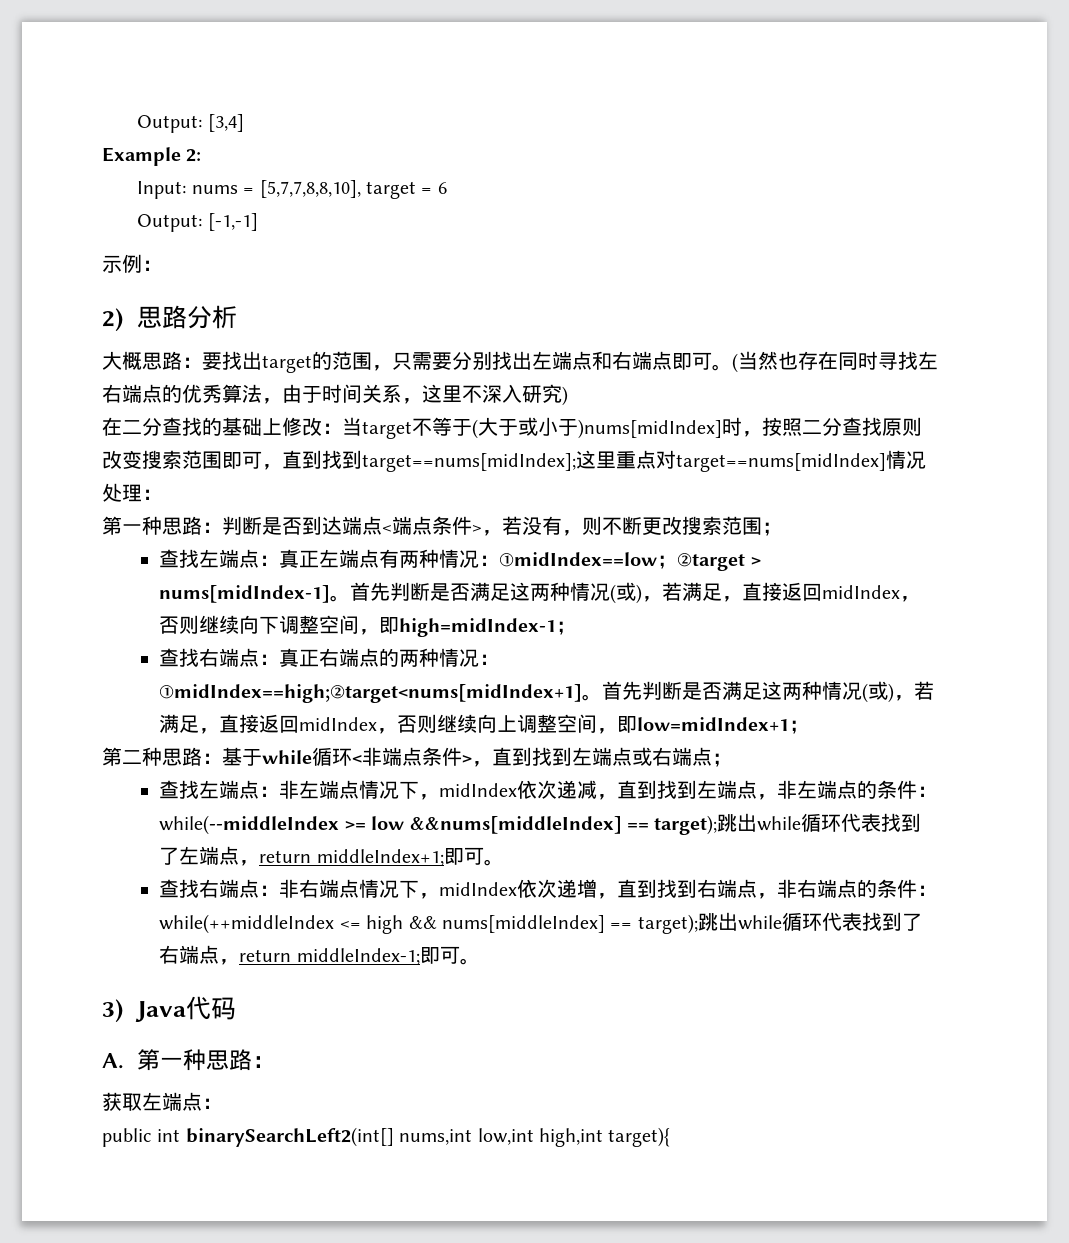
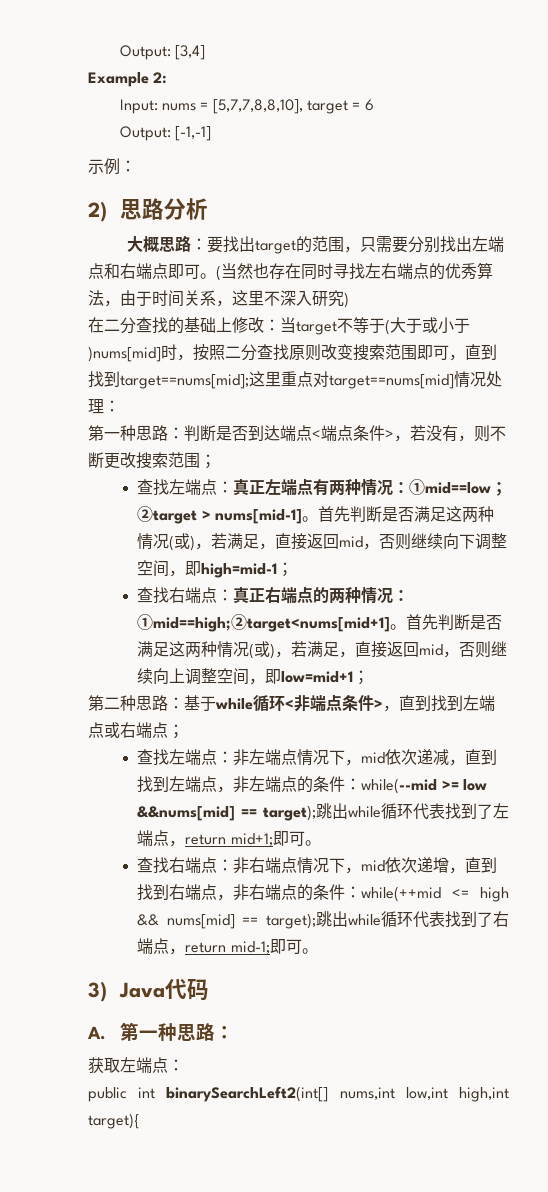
[578,419,722,439] )nums[midIndex] -> [88,346,161,362] )nums[mid]
[362,453,576,472] target==nums[midIndex]; -> [120,374,249,389] target==nums[mid];
[676,453,886,472] target==nums[midIndex] -> [329,374,454,389] target==nums[mid]
[499,552,658,567] ①midIndex==low -> [409,479,492,495] ①mid==low
[159,585,331,603] nums[midIndex-1] -> [214,509,302,524] nums[mid-1]
[822,585,901,599] midIndex -> [339,536,364,548] mid
[399,618,557,637] high=midIndex-1 -> [201,563,278,578] high=mid-1
[159,684,583,703] ①midIndex==high;②target<nums[midIndex+1] -> [137,614,391,632] ①mid==high;②target<nums[mid+1]
[299,717,378,731] midIndex -> [419,644,444,656] mid
[637,717,790,731] low=midIndex+1 -> [281,671,354,683] low=mid+1
[439,783,518,797] midIndex -> [361,752,386,764] mid
[159,815,340,835] while(--middleIndex -> [361,778,438,794] while(--mid
[409,816,622,834] &&nums[middleIndex] -> [137,806,236,821] &&nums[mid]
[316,849,444,866] middleIndex+1; -> [230,833,273,846] mid+1;
[439,882,518,896] midIndex -> [361,860,386,872] mid
[159,914,335,934] while(++middleIndex -> [361,886,442,902] while(++mid
[441,915,605,933] nums[middleIndex] -> [166,914,235,929] nums[mid]
[296,948,420,965] middleIndex-1; -> [230,941,270,954] mid-1;

